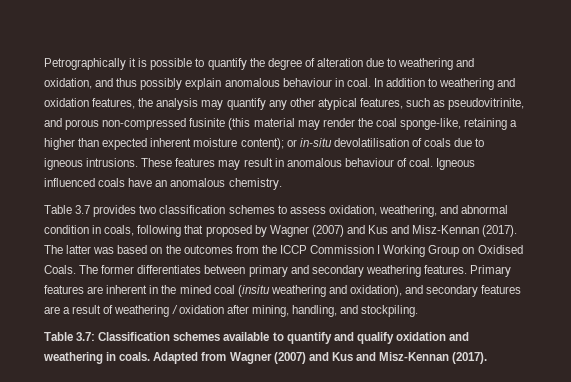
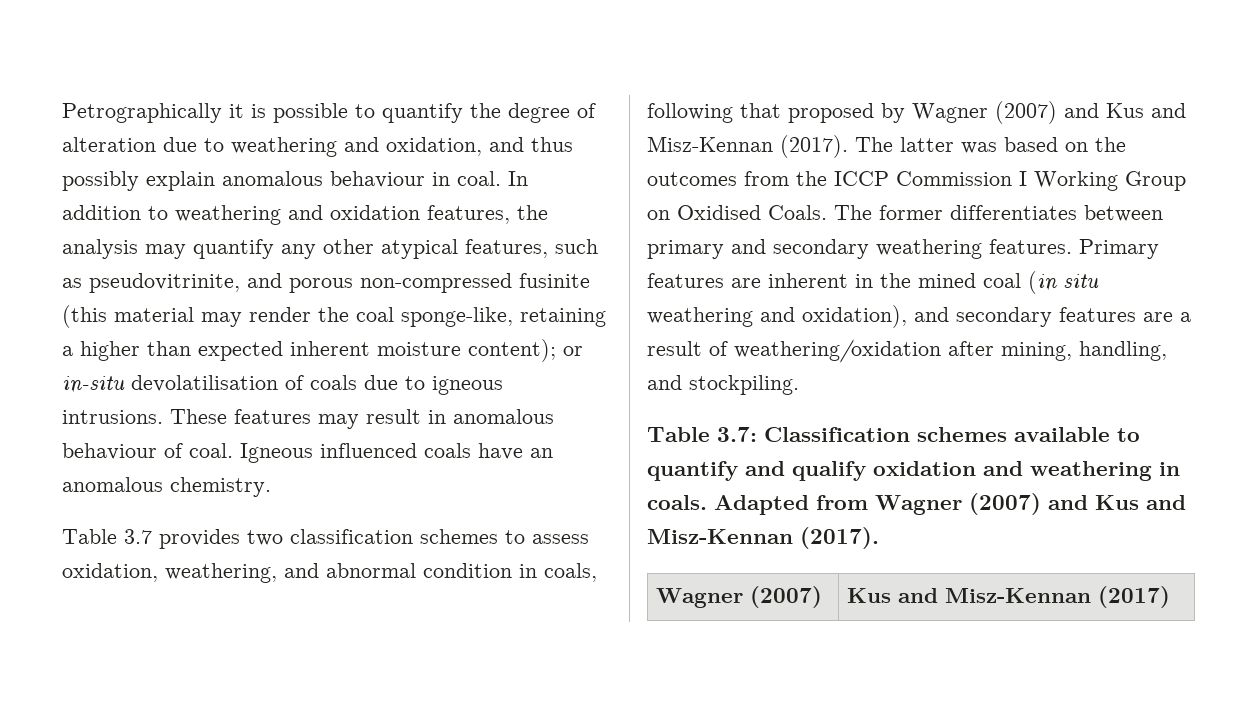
[237,285,270,297] (insitu -> [1028,271,1099,294] (in situ
[114,305,224,317] weathering / oxidation -> [734,339,941,363] weathering/oxidation
(488, 358) none -> [655,586,822,608] [846,586,1170,608] // Wagner (2007) | Kus and Misz-Kennan (2017)

